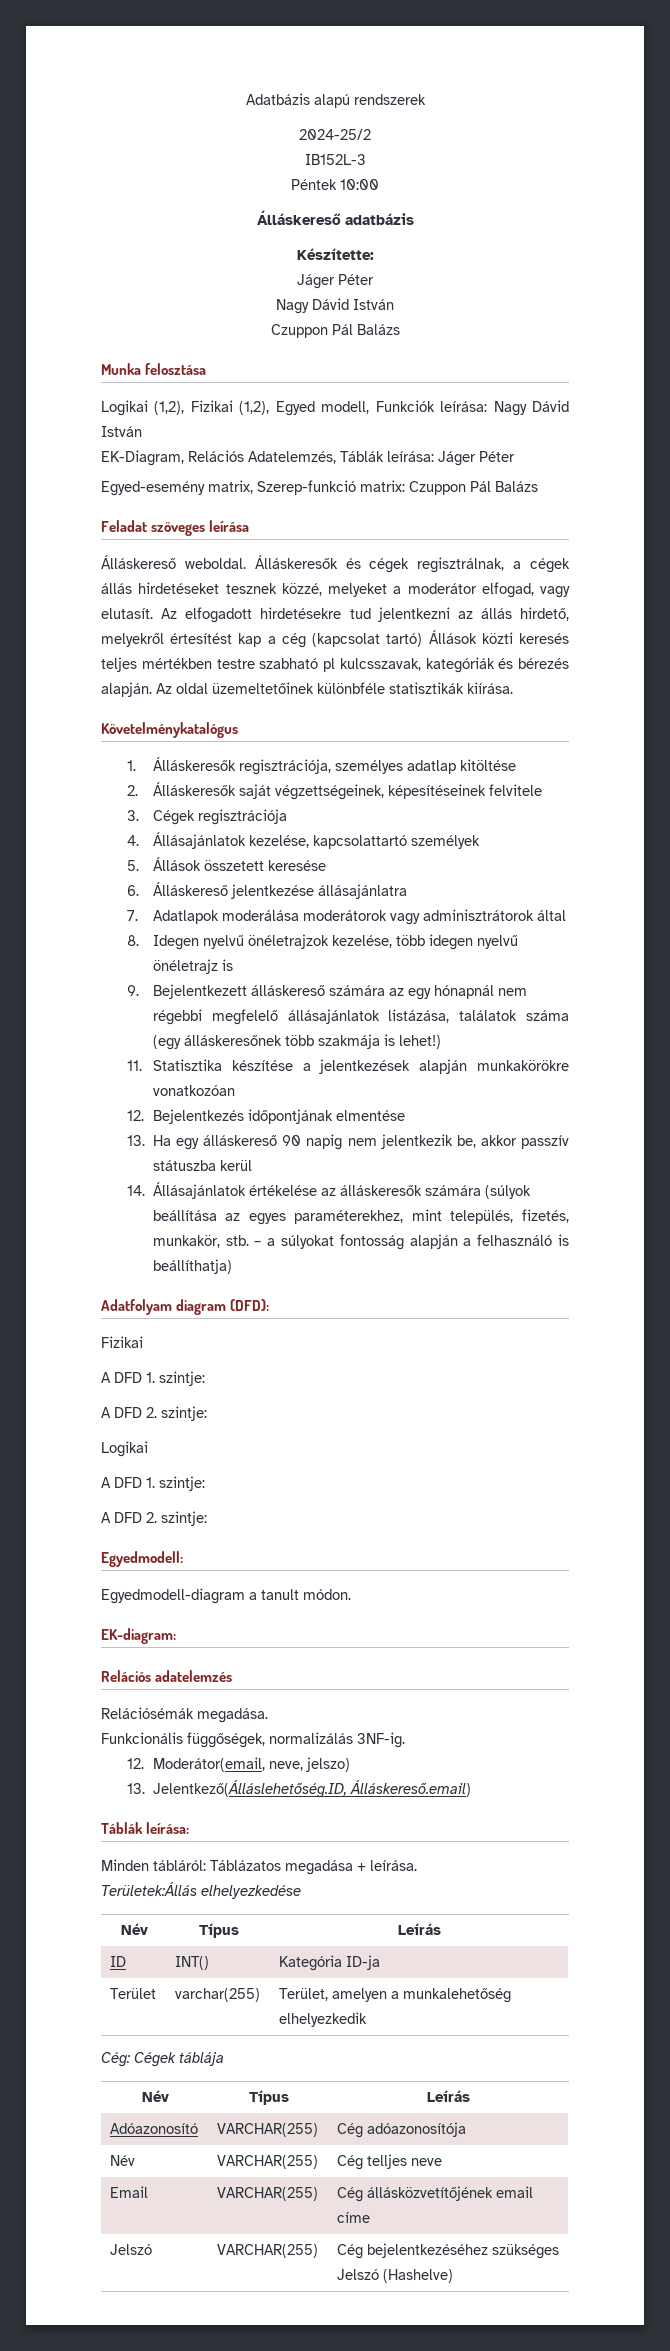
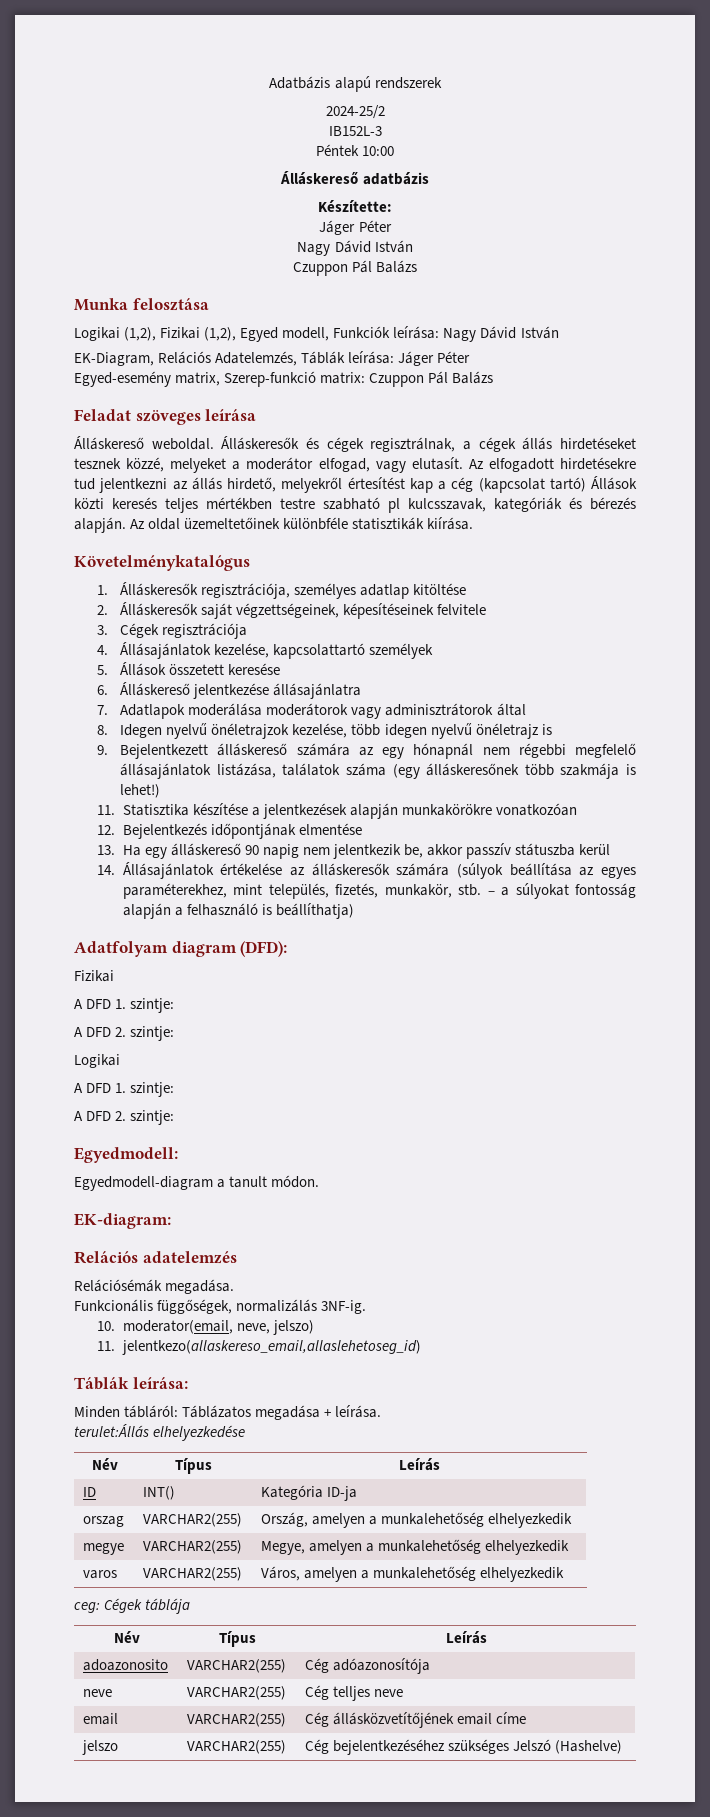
[126,1757,265,1772] 12. Moderátor(email, -> [97,1320,233,1334] 10. moderator(email,
[126,1780,471,1798] 13. Jelentkező(Álláslehetőség.ID, Álláskereső.email) -> [97,1340,421,1355] 11. jelentkezo(allaskereso_email,allaslehetoseg_id)
[101,1882,197,1896] Területek:Állás -> [74,1424,149,1437] terulet:Állás
[110,1988,157,1999] [175,1988,261,2002] [279,1988,512,2003] [279,2012,368,2027] [101,2052,130,2067] Terület | varchar(255) | Terület, amelyen a munkalehetőség elhelyezkedik // Cég: -> [83,1516,125,1527] [143,1513,243,1527] [261,1512,573,1528] [83,1543,125,1555] [143,1540,243,1554] [261,1539,570,1555] [83,1570,118,1579] [143,1567,243,1581] [261,1566,565,1582] [74,1602,100,1613] orszag | VARCHAR2(255) | Ország, amelyen a munkalehetőség elhelyezkedik // megye | VARCHAR2(255) | Megye, amelyen a munkalehetőség elhelyezkedik // varos | VARCHAR2(255) | Város, amelyen a munkalehetőség elhelyezkedik // ceg:
[110,2123,199,2134] [217,2123,319,2137] Adóazonosító | VARCHAR(255) -> [83,1659,169,1671] [187,1659,287,1673] adoazonosito | VARCHAR2(255)
[110,2155,136,2166] [217,2155,319,2169] Név | VARCHAR(255) -> [83,1689,113,1697] [187,1686,287,1700] neve | VARCHAR2(255)
[110,2186,149,2198] [217,2187,319,2201] Email | VARCHAR(255) -> [83,1713,119,1725] [187,1713,287,1727] email | VARCHAR2(255)
[110,2244,153,2255] [217,2244,319,2258] Jelszó | VARCHAR(255) -> [82,1740,119,1755] [187,1740,287,1754] jelszo | VARCHAR2(255)

